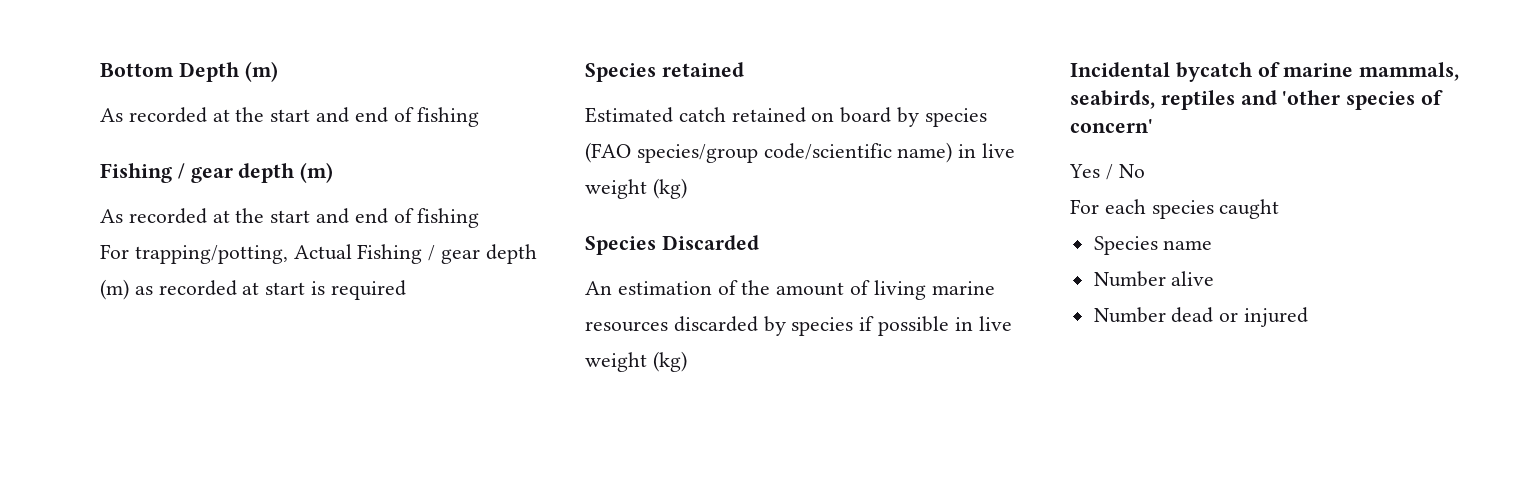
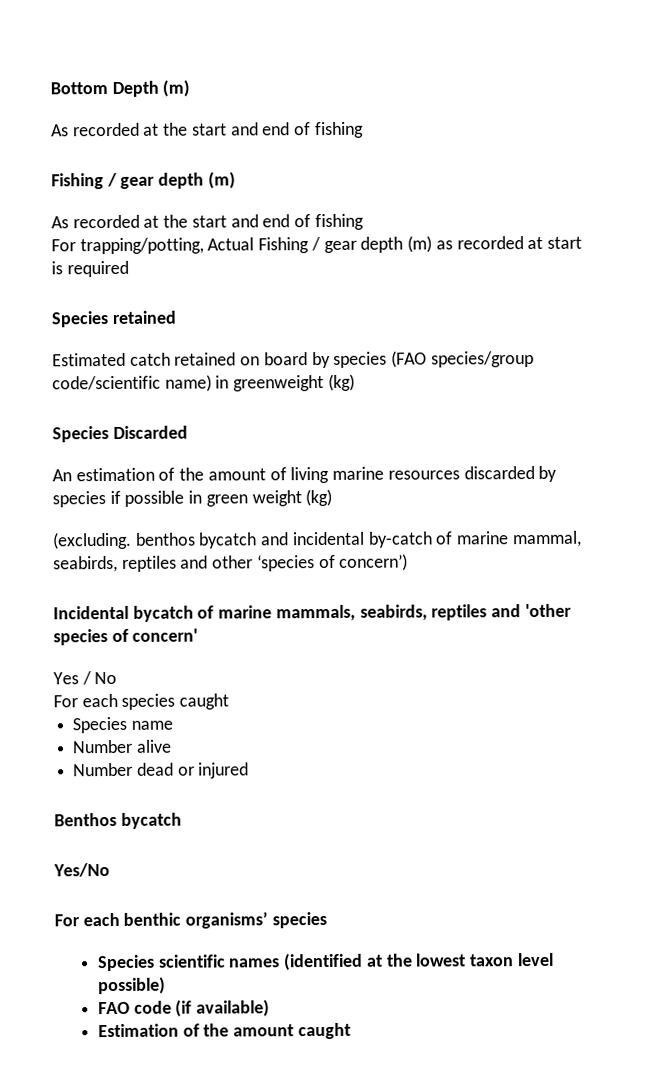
[982,143,1016,158] [585,179,647,199] live weight -> [233,374,325,392] greenweight
[978,316,1012,331] [585,351,687,372] live weight (kg) -> [205,488,333,507] [52,530,582,550] [53,553,409,573] green weight (kg) // (excluding. benthos bycatch and incidental by-catch of marine mammal, seabirds, reptiles and other ‘species of concern’)
(1309, 317) none -> [54,812,182,829] [53,863,110,878] [54,911,327,929] [97,952,554,972] [98,976,167,995] [98,999,271,1017] [98,1022,351,1040] // Benthos bycatch // Yes/No // For each benthic organisms’ species // Species scientific names (identified at the lowest taxon level possible) // FAO code (if available) // Estimation of the amount caught

